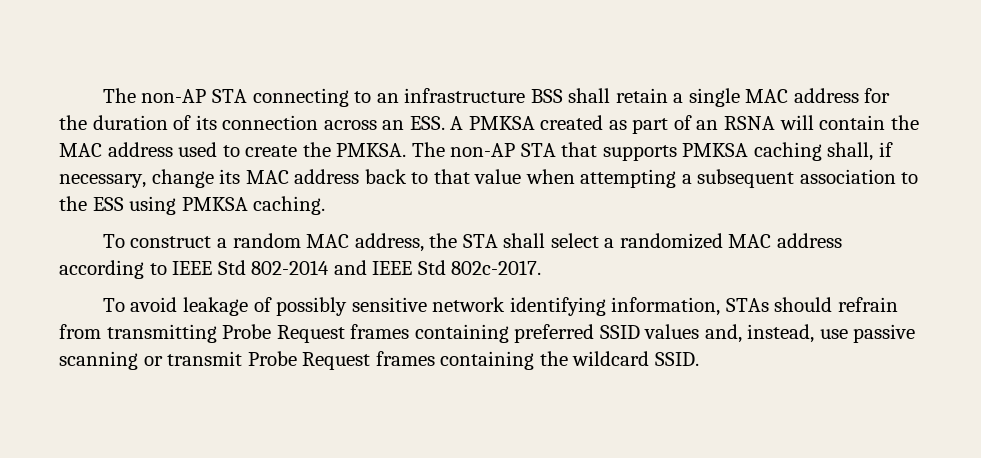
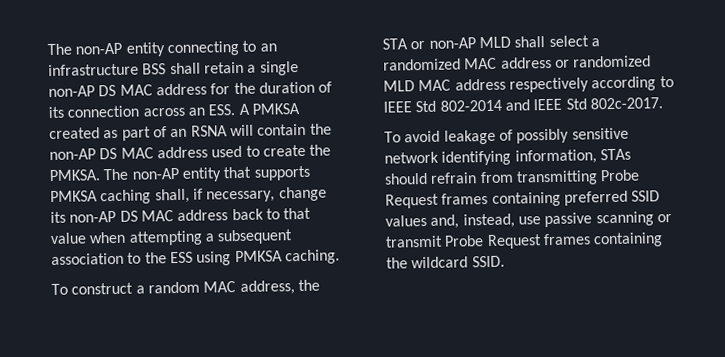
[102,88,248,103] The non-AP STA -> [47,42,166,57] The non-AP entity
(740, 97) none -> [48,84,117,98] non-AP DS
(919, 122) none -> [49,147,118,161] non-AP DS
[520,143,556,157] STA -> [181,167,222,182] entity
(241, 176) none -> [69,210,138,223] non-AP DS
(498, 241) none -> [410,36,511,50] or non-AP MLD
(842, 240) none -> [554,55,652,68] [383,77,589,93] or randomized MLD MAC address respectively

